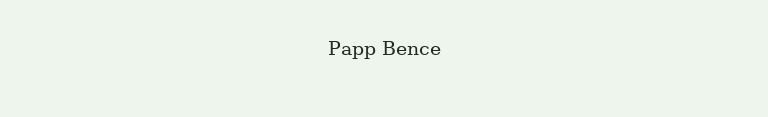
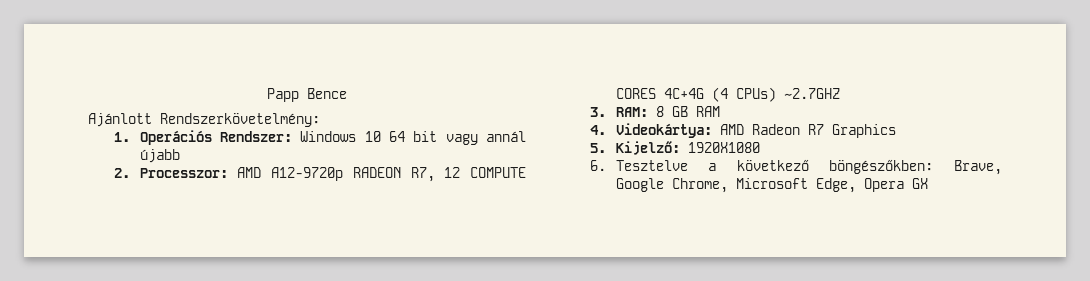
(441, 48) none -> [88,113,320,127] [113,130,526,145] [139,149,180,163] [113,167,526,182] [615,87,840,102] [589,106,720,117] [589,123,896,138] [589,141,760,155] [589,159,1002,175] [615,178,928,193] // Ajánlott Rendszerkövetelmény: // 1. Operációs Rendszer: Windows 10 64 bit vagy annál újabb // 2. Processzor: AMD A12-9720p RADEON R7, 12 COMPUTE CORES 4C+4G (4 CPUs) ~2.7GHZ // 3. RAM: 8 GB RAM // 4. Videokártya: AMD Radeon R7 Graphics // 5. Kijelző: 1920X1080 // 6. Tesztelve a következő böngészőkben: Brave, Google Chrome, Microsoft Edge, Opera GX

